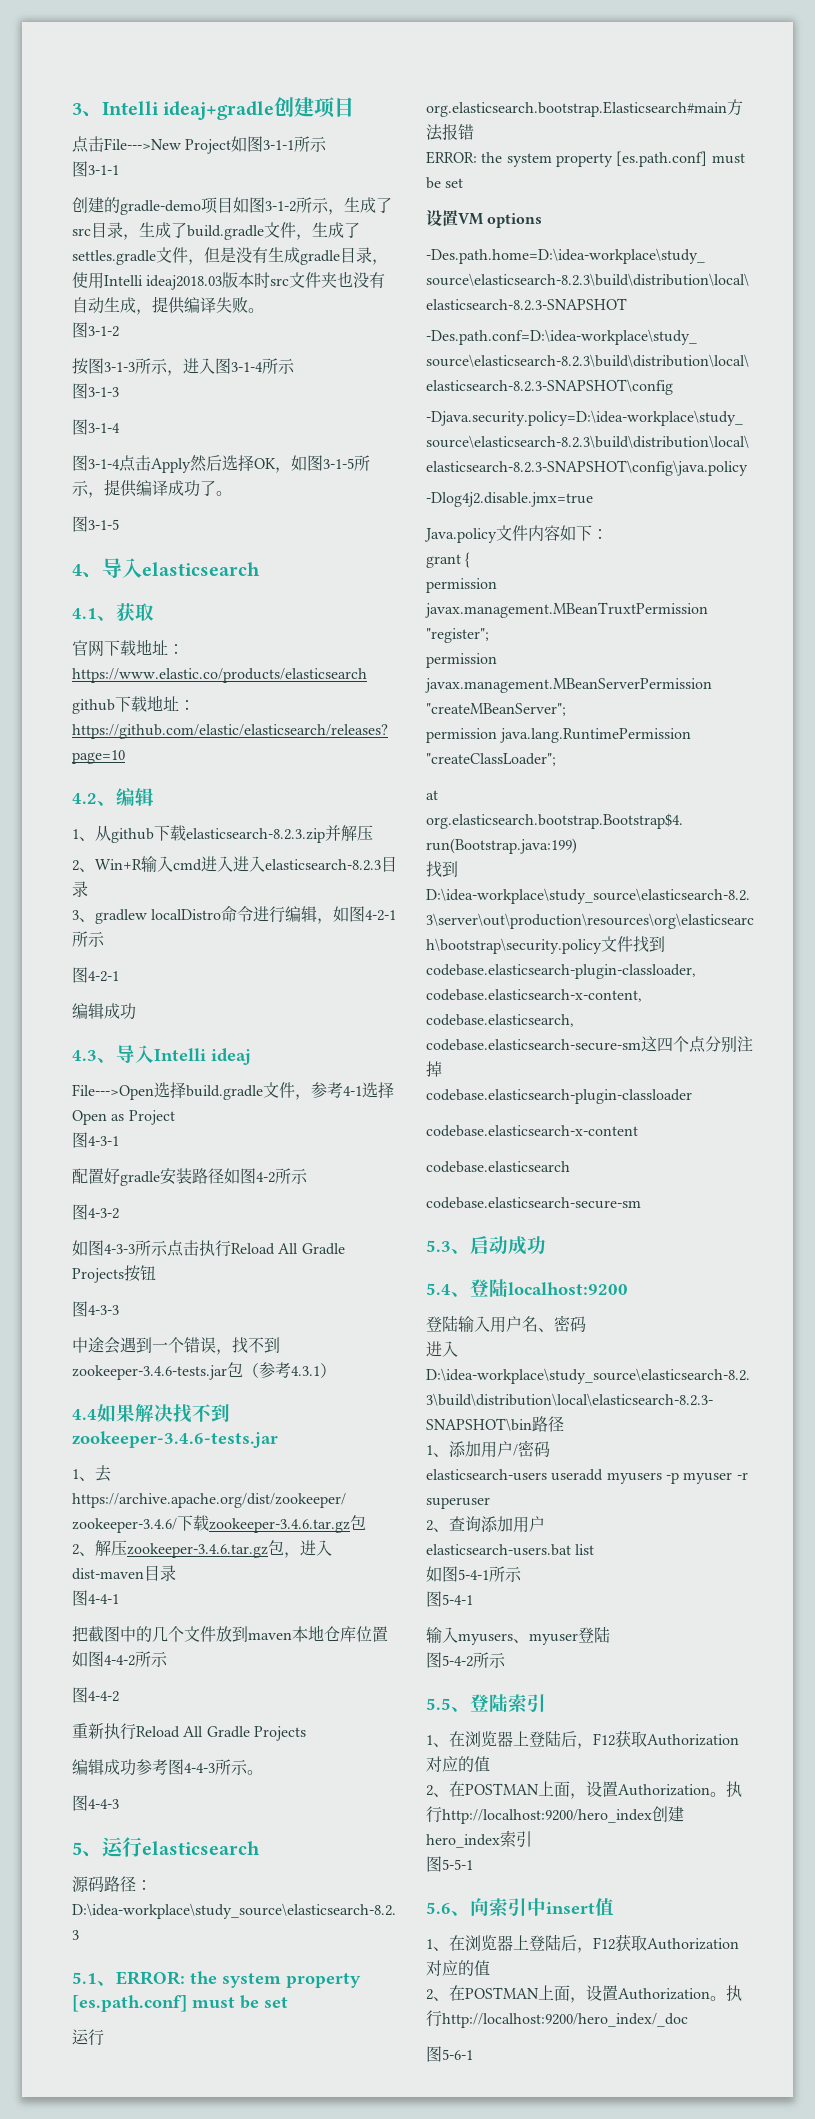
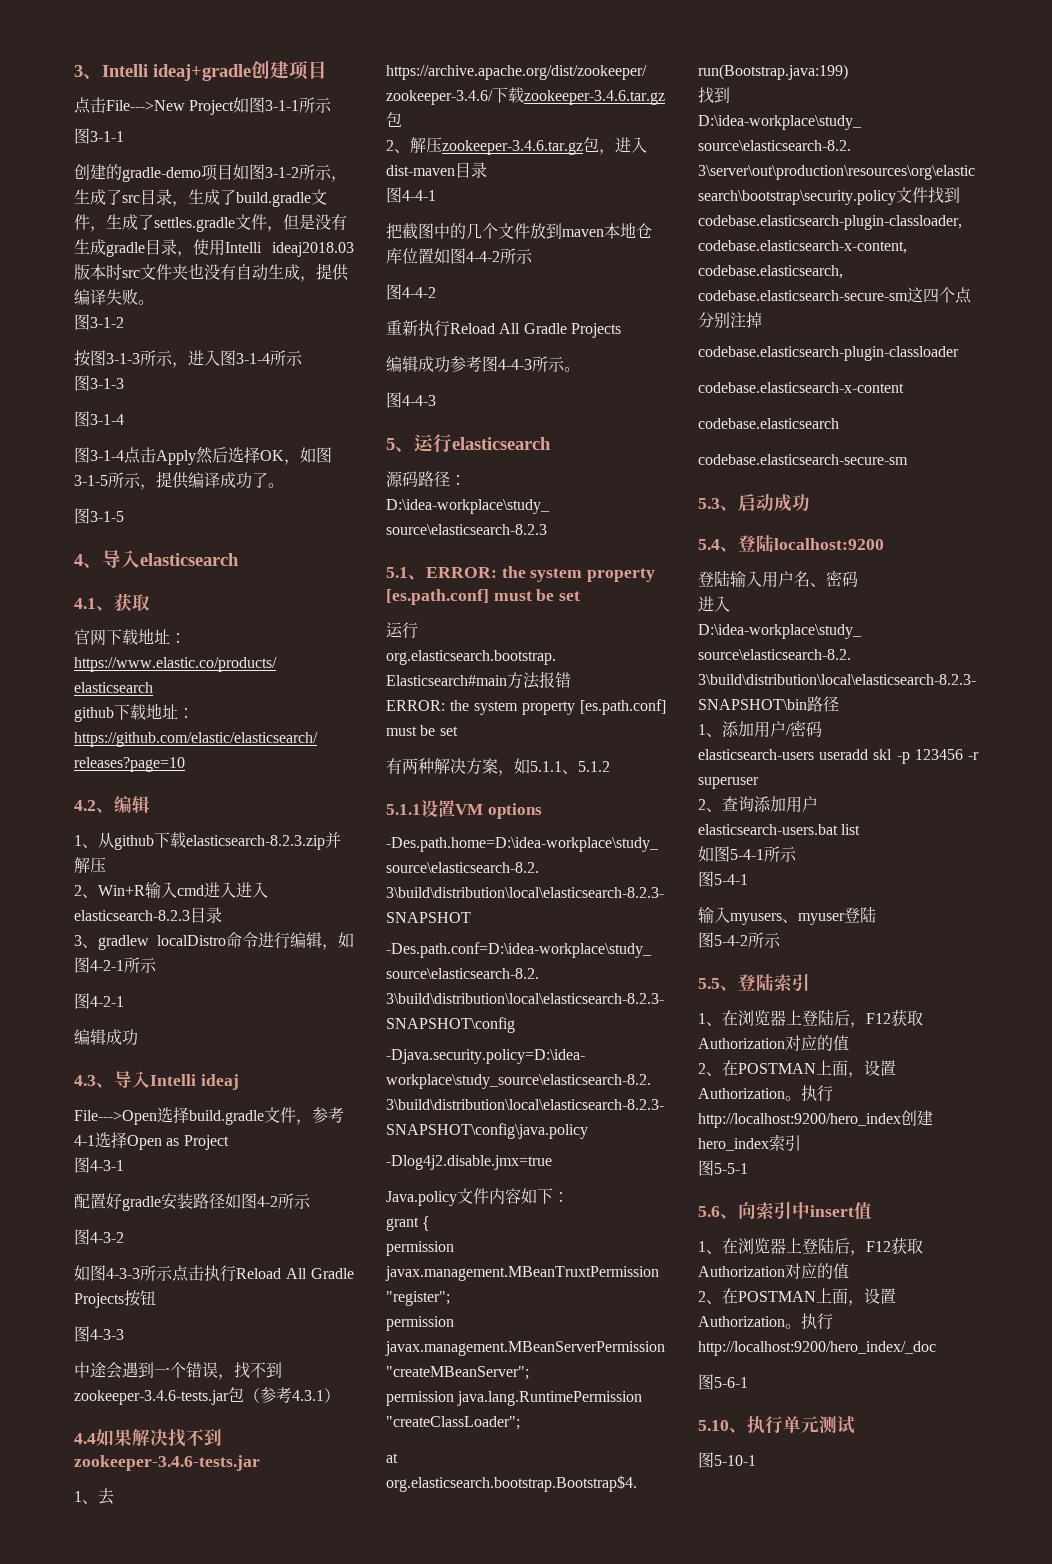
(464, 183) none -> [386,758,610,776] [386,804,421,815] 有两种解决方案，如5.1.1、5.1.2 // 5.1.1
[606,1472,733,1484] myusers -p myuser -> [873,749,963,764] skl -p 123456
(473, 2054) none -> [698,1416,855,1434] [698,1452,756,1468] // 5.10、执行单元测试 // 图5-10-1

